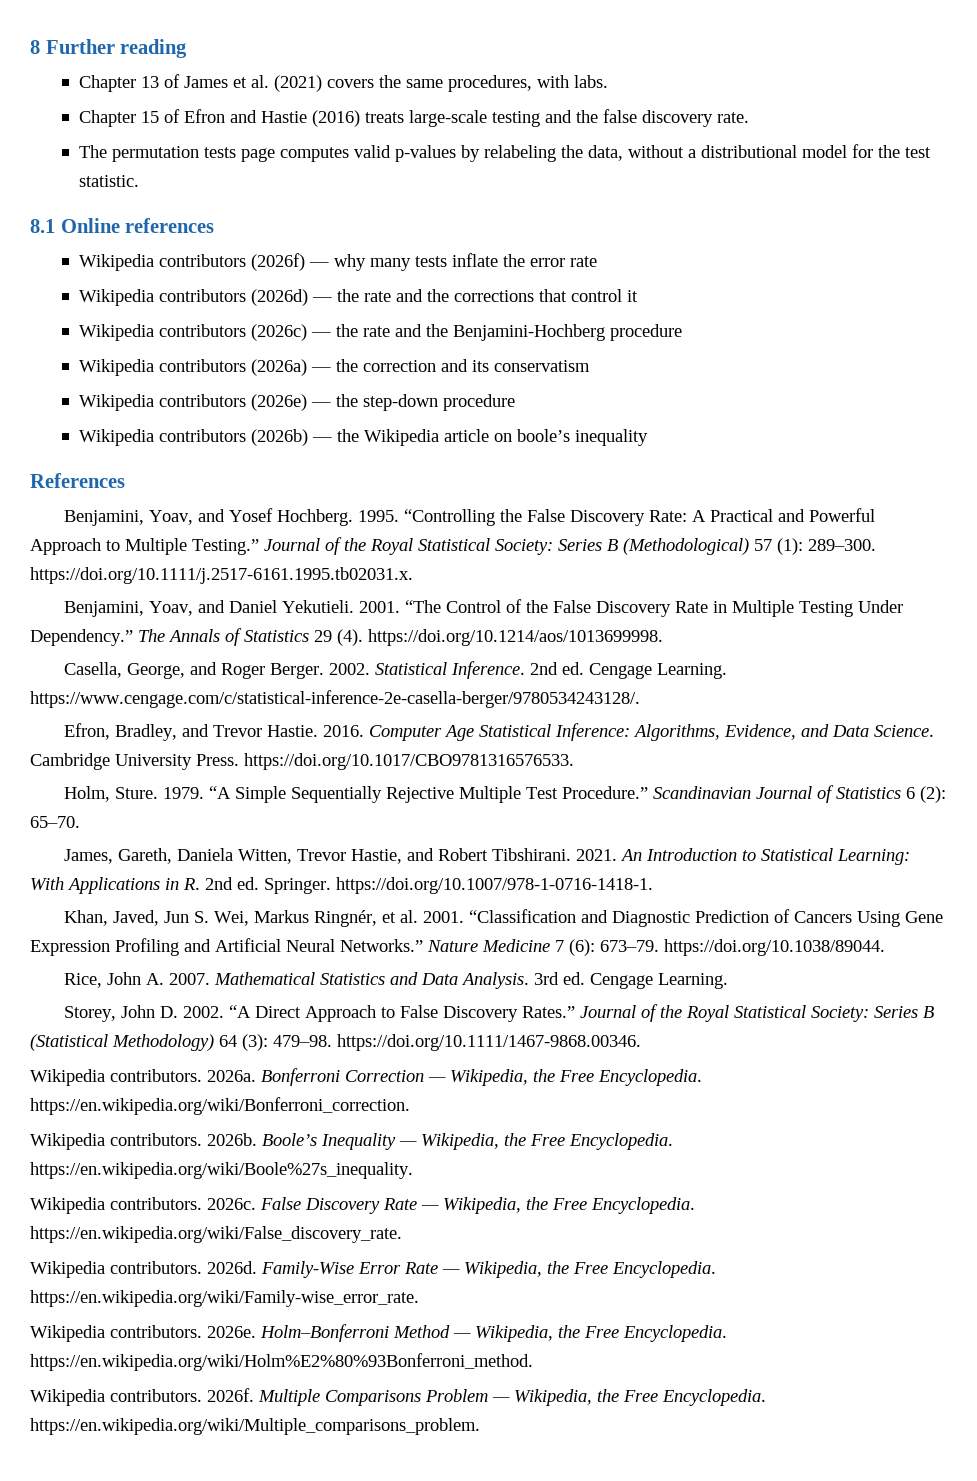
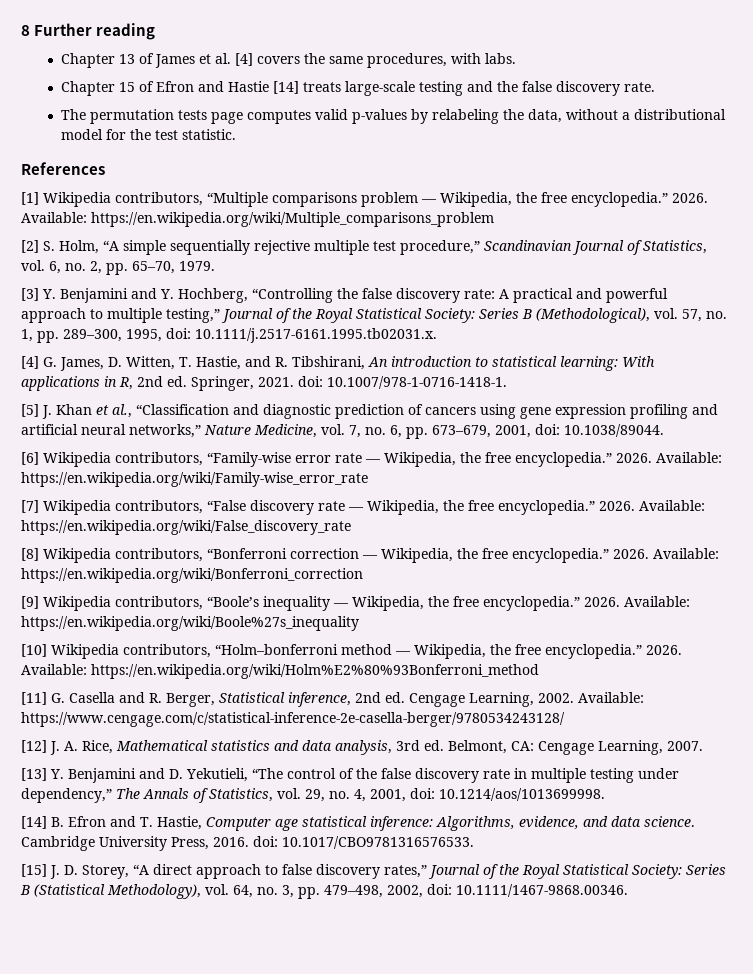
[273,75,322,92] (2021) -> [234,53,253,66] [4]
[311,110,360,127] (2016) -> [272,81,299,94] [14]
[30,218,215,233] [78,253,597,271] [78,289,638,306] [78,324,682,341] [78,359,590,376] [78,394,515,411] [78,429,648,446] [30,473,125,488] [64,508,876,526] [30,537,876,555] [30,567,413,584] [64,599,904,617] [30,628,663,646] [64,661,728,679] [30,690,640,708] [64,723,935,741] [30,753,574,770] [64,785,947,803] [30,816,80,828] [64,848,911,865] [30,877,653,894] [64,909,944,927] [30,938,885,956] [64,972,729,989] [64,1005,576,1022] 8.1 Online references // Wikipedia contributors (2026f) — why many tests inflate the error rate // Wikipedia contributors (2026d) — the rate and the corrections that control it // Wikipedia contributors (2026c) — the rate and the Benjamini-Hochberg procedure // Wikipedia contributors (2026a) — the correction and its conservatism // Wikipedia contributors (2026e) — the step-down procedure // Wikipedia contributors (2026b) — the Wikipedia article on boole’s inequality // References // Benjamini, Yoav, and Yosef Hochberg. 1995. “Controlling the False Discovery Rate: A Practical and Powerful Approach to Multiple Testing.” Journal of the Royal Statistical Society: Series B (Methodological) 57 (1): 289–300. https://doi.org/10.1111/j.2517-6161.1995.tb02031.x. // Benjamini, Yoav, and Daniel Yekutieli. 2001. “The Control of the False Discovery Rate in Multiple Testing Under Dependency.” The Annals of Statistics 29 (4). https://doi.org/10.1214/aos/1013699998. // Casella, George, and Roger Berger. 2002. Statistical Inference. 2nd ed. Cengage Learning. https://www.cengage.com/c/statistical-inference-2e-casella-berger/9780534243128/. // Efron, Bradley, and Trevor Hastie. 2016. Computer Age Statistical Inference: Algorithms, Evidence, and Data Science. Cambridge University Press. https://doi.org/10.1017/CBO9781316576533. // Holm, Sture. 1979. “A Simple Sequentially Rejective Multiple Test Procedure.” Scandinavian Journal of Statistics 6 (2): 65–70. // James, Gareth, Daniela Witten, Trevor Hastie, and Robert Tibshirani. 2021. An Introduction to Statistical Learning: With Applications in R. 2nd ed. Springer. https://doi.org/10.1007/978-1-0716-1418-1. // Khan, Javed, Jun S. Wei, Markus Ringnér, et al. 2001. “Classification and Diagnostic Prediction of Cancers Using Gene Expression Profiling and Artificial Neural Networks.” Nature Medicine 7 (6): 673–79. https://doi.org/10.1038/89044. // Rice, John A. 2007. Mathematical Statistics and Data Analysis. 3rd ed. Cengage Learning. // Storey, John D. 2002. “A Direct Approach to False Discovery Rates.” -> [21,162,105,175] [21,192,708,207] [21,212,494,227] [21,240,707,255] [21,260,215,275] [21,288,668,303] [21,308,727,323] [21,328,437,343] [21,356,655,371] [21,376,507,391] [21,404,718,419] [21,424,664,439] [21,452,722,467] [21,472,368,487] [21,500,705,515] [21,520,351,535] [21,548,719,563] [21,568,363,583] [21,596,690,611] [21,616,359,631] [21,644,682,659] [21,664,539,679] [21,692,644,707] [21,712,565,727] [21,740,703,755] [21,768,679,783] [21,788,605,803] [21,816,695,831] [21,836,474,851] [21,864,427,879] References // [1] Wikipedia contributors, “Multiple comparisons problem — Wikipedia, the free encyclopedia.” 2026. Available: https://en.wikipedia.org/wiki/Multiple_comparisons_problem // [2] S. Holm, “A simple sequentially rejective multiple test procedure,” Scandinavian Journal of Statistics, vol. 6, no. 2, pp. 65–70, 1979. // [3] Y. Benjamini and Y. Hochberg, “Controlling the false discovery rate: A practical and powerful approach to multiple testing,” Journal of the Royal Statistical Society: Series B (Methodological), vol. 57, no. 1, pp. 289–300, 1995, doi: 10.1111/j.2517-6161.1995.tb02031.x. // [4] G. James, D. Witten, T. Hastie, and R. Tibshirani, An introduction to statistical learning: With applications in R, 2nd ed. Springer, 2021. doi: 10.1007/978-1-0716-1418-1. // [5] J. Khan et al., “Classification and diagnostic prediction of cancers using gene expression profiling and artificial neural networks,” Nature Medicine, vol. 7, no. 6, pp. 673–679, 2001, doi: 10.1038/89044. // [6] Wikipedia contributors, “Family-wise error rate — Wikipedia, the free encyclopedia.” 2026. Available: https://en.wikipedia.org/wiki/Family-wise_error_rate // [7] Wikipedia contributors, “False discovery rate — Wikipedia, the free encyclopedia.” 2026. Available: https://en.wikipedia.org/wiki/False_discovery_rate // [8] Wikipedia contributors, “Bonferroni correction — Wikipedia, the free encyclopedia.” 2026. Available: https://en.wikipedia.org/wiki/Bonferroni_correction // [9] Wikipedia contributors, “Boole’s inequality — Wikipedia, the free encyclopedia.” 2026. Available: https://en.wikipedia.org/wiki/Boole%27s_inequality // [10] Wikipedia contributors, “Holm–bonferroni method — Wikipedia, the free encyclopedia.” 2026. Available: https://en.wikipedia.org/wiki/Holm%E2%80%93Bonferroni_method // [11] G. Casella and R. Berger, Statistical inference, 2nd ed. Cengage Learning, 2002. Available: https://www.cengage.com/c/statistical-inference-2e-casella-berger/9780534243128/ // [12] J. A. Rice, Mathematical statistics and data analysis, 3rd ed. Belmont, CA: Cengage Learning, 2007. // [13] Y. Benjamini and D. Yekutieli, “The control of the false discovery rate in multiple testing under dependency,” The Annals of Statistics, vol. 29, no. 4, 2001, doi: 10.1214/aos/1013699998. // [14] B. Efron and T. Hastie, Computer age statistical inference: Algorithms, evidence, and data science. Cambridge University Press, 2016. doi: 10.1017/CBO9781316576533. // [15] J. D. Storey, “A direct approach to false discovery rates,”
[112,1034,641,1051] [30,1068,702,1086] [30,1097,410,1115] [30,1133,673,1150] [30,1162,413,1179] [30,1197,695,1214] [30,1226,402,1243] [30,1261,716,1278] [30,1290,419,1307] [30,1324,727,1342] [30,1353,533,1371] [30,1388,766,1406] [30,1418,480,1435] Methodology) 64 (3): 479–98. https://doi.org/10.1111/1467-9868.00346. // Wikipedia contributors. 2026a. Bonferroni Correction — Wikipedia, the Free Encyclopedia. https://en.wikipedia.org/wiki/Bonferroni_correction. // Wikipedia contributors. 2026b. Boole’s Inequality — Wikipedia, the Free Encyclopedia. https://en.wikipedia.org/wiki/Boole%27s_inequality. // Wikipedia contributors. 2026c. False Discovery Rate — Wikipedia, the Free Encyclopedia. https://en.wikipedia.org/wiki/False_discovery_rate. // Wikipedia contributors. 2026d. Family-Wise Error Rate — Wikipedia, the Free Encyclopedia. https://en.wikipedia.org/wiki/Family-wise_error_rate. // Wikipedia contributors. 2026e. Holm–Bonferroni Method — Wikipedia, the Free Encyclopedia. https://en.wikipedia.org/wiki/Holm%E2%80%93Bonferroni_method. // Wikipedia contributors. 2026f. Multiple Comparisons Problem — Wikipedia, the Free Encyclopedia. https://en.wikipedia.org/wiki/Multiple_comparisons_problem. -> [107,884,628,899] Methodology), vol. 64, no. 3, pp. 479–498, 2002, doi: 10.1111/1467-9868.00346.

